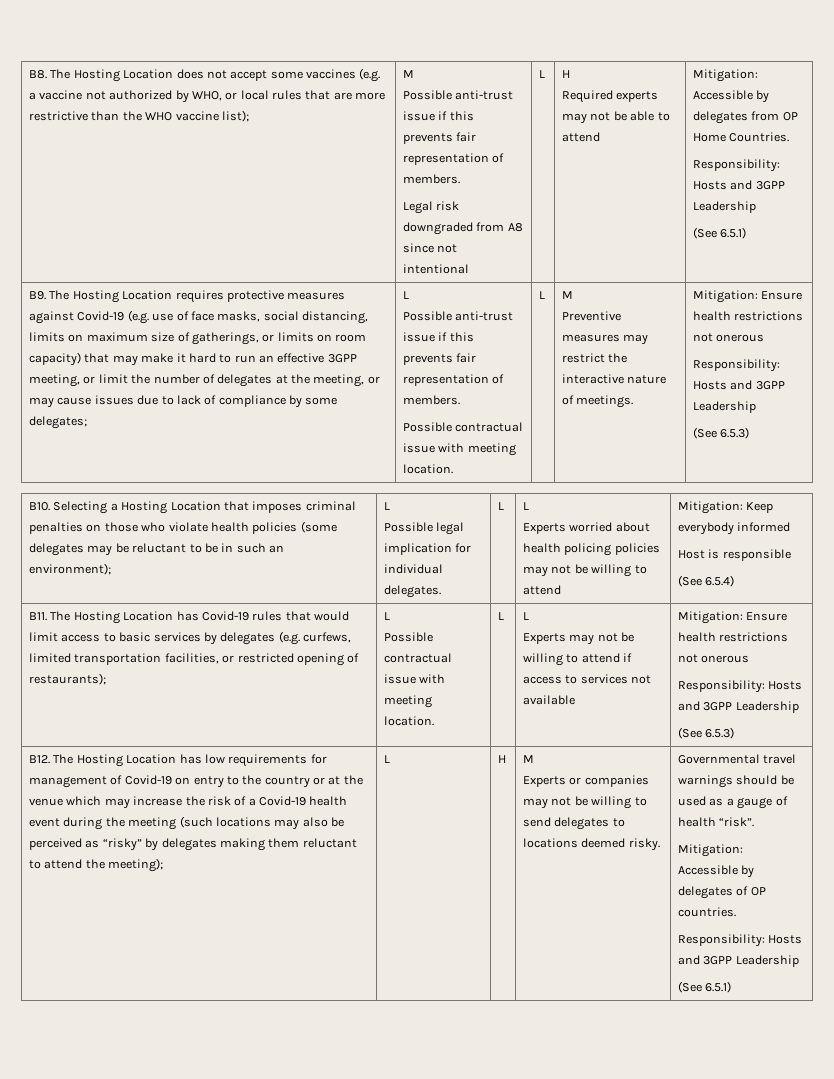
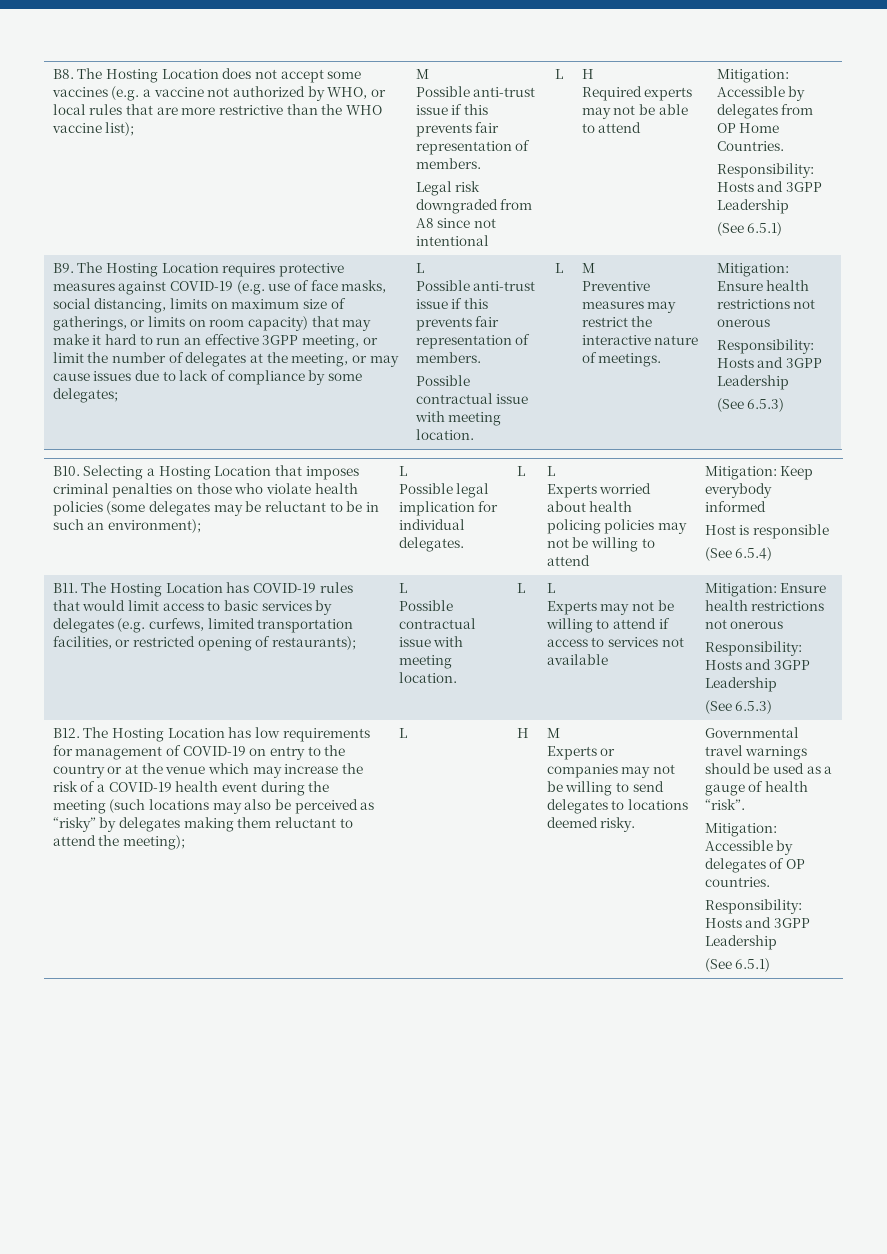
[77,311,125,321] Covid-19 -> [169,281,233,291] COVID-19
[201,611,249,621] Covid-19 -> [252,583,316,593] COVID-19
[124,775,172,785] Covid-19 -> [182,746,246,756] COVID-19
[259,796,307,806] Covid-19 -> [108,782,172,792] COVID-19

